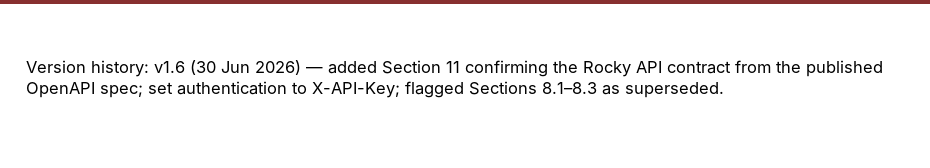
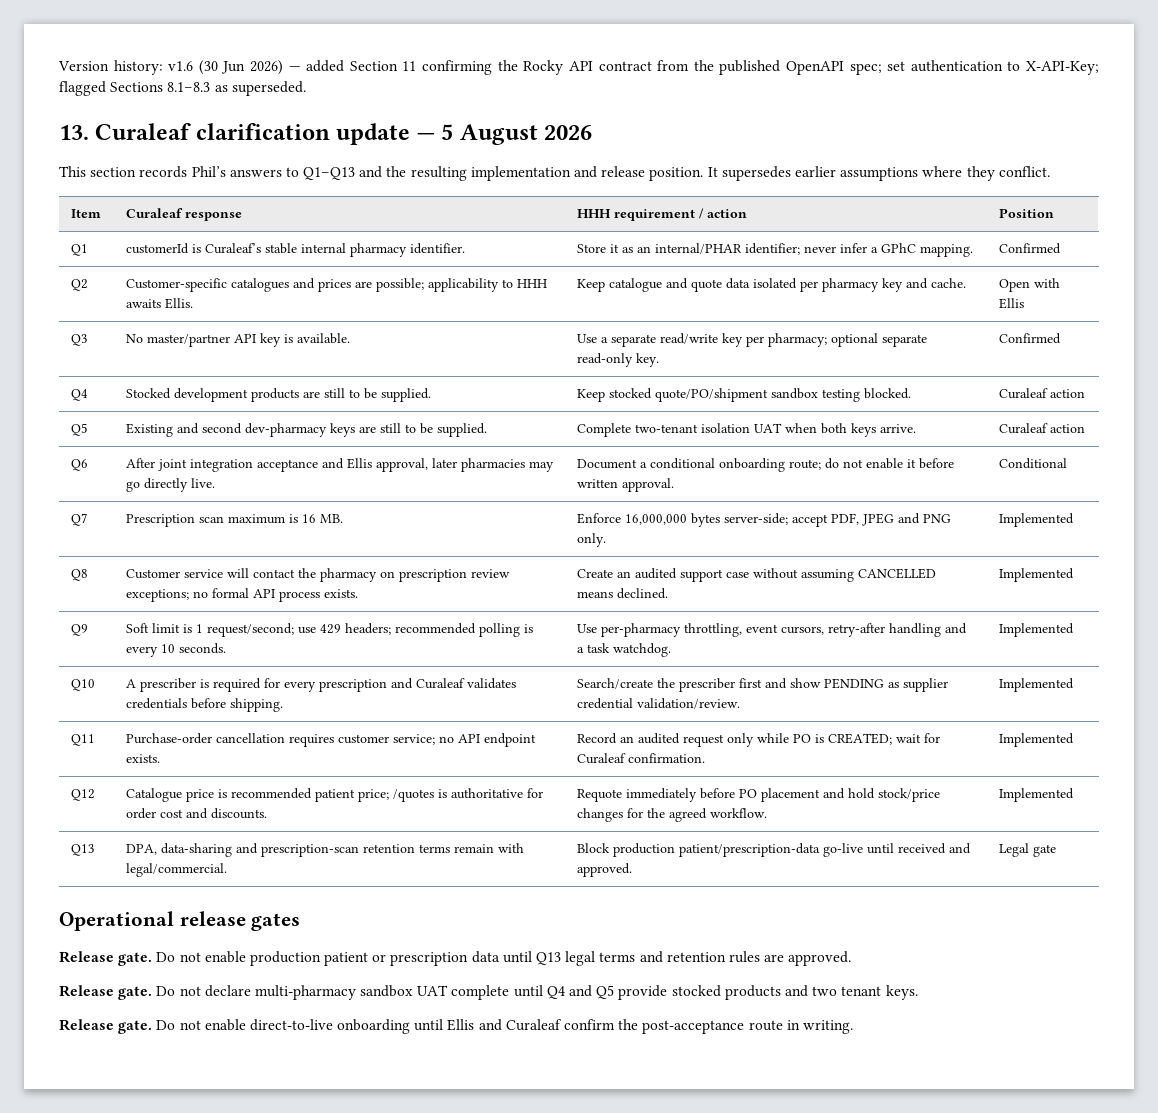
(724, 90) none -> [59,123,593,145] [59,166,1050,181] [71,209,102,218] [126,208,243,221] [577,208,748,221] [999,208,1055,218] [71,244,89,256] [126,243,466,257] [577,243,974,257] [999,243,1062,254] [71,279,89,291] [126,278,548,292] [126,298,194,309] [577,278,967,292] [999,278,1061,292] [999,298,1025,309] [71,334,89,346] [126,333,351,347] [577,333,928,347] [577,353,660,367] [999,333,1062,344] [71,389,89,401] [126,388,432,402] [577,388,912,402] [999,388,1086,399] [71,423,89,436] [126,423,488,437] [577,423,917,437] [999,423,1086,434] [71,459,89,471] [126,458,555,472] [126,478,216,492] [577,458,955,472] [577,478,675,492] [999,458,1068,469] [71,513,89,526] [126,514,344,527] [577,513,952,527] [577,533,607,547] [999,513,1075,527] [71,569,89,581] [126,568,511,582] [126,588,359,602] [577,568,937,582] [577,588,669,599] [999,568,1075,582] [71,624,89,636] [126,623,534,637] [126,643,227,657] [577,623,968,637] [577,643,672,657] [999,623,1075,637] [71,679,96,691] [126,678,517,692] [126,698,284,712] [577,678,949,692] [577,698,741,709] [999,678,1075,692] [71,734,96,746] [126,733,537,747] [126,754,161,763] [577,733,941,747] [577,753,706,764] [999,733,1075,747] [71,789,96,801] [126,788,544,802] [126,808,268,819] [577,788,941,802] [577,808,768,822] [999,788,1075,802] [71,844,96,856] [126,843,525,857] [126,863,228,877] [577,843,972,857] [577,863,633,877] [999,843,1057,857] [59,911,301,931] [59,951,852,966] [59,985,918,1000] [59,1019,853,1034] // 13. Curaleaf clarification update — 5 August 2026 // This section records Phil’s answers to Q1–Q13 and the resulting implementation and release position. It supersedes earlier assumptions where they conflict. // Item | Curaleaf response | HHH requirement / action | Position // Q1 | customerId is Curaleaf’s stable internal pharmacy identifier. | Store it as an internal/PHAR identifier; never infer a GPhC mapping. | Confirmed // Q2 | Customer-specific catalogues and prices are possible; applicability to HHH awaits Ellis. | Keep catalogue and quote data isolated per pharmacy key and cache. | Open with Ellis // Q3 | No master/partner API key is available. | Use a separate read/write key per pharmacy; optional separate read-only key. | Confirmed // Q4 | Stocked development products are still to be supplied. | Keep stocked quote/PO/shipment sandbox testing blocked. | Curaleaf action // Q5 | Existing and second dev-pharmacy keys are still to be supplied. | Complete two-tenant isolation UAT when both keys arrive. | Curaleaf action // Q6 | After joint integration acceptance and Ellis approval, later pharmacies may go directly live. | Document a conditional onboarding route; do not enable it before written approval. | Conditional // Q7 | Prescription scan maximum is 16 MB. | Enforce 16,000,000 bytes server-side; accept PDF, JPEG and PNG only. | Implemented // Q8 | Customer service will contact the pharmacy on prescription review exceptions; no formal API process exists. | Create an audited support case without assuming CANCELLED means declined. | Implemented // Q9 | Soft limit is 1 request/second; use 429 headers; recommended polling is every 10 seconds. | Use per-pharmacy throttling, event cursors, retry-after handling and a task watchdog. | Implemented // Q10 | A prescriber is required for every prescription and Curaleaf validates credentials before shipping. | Search/create the prescriber first and show PENDING as supplier credential validation/review. | Implemented // Q11 | Purchase-order cancellation requires customer service; no API endpoint exists. | Record an audited request only while PO is CREATED; wait for Curaleaf confirmation. | Implemented // Q12 | Catalogue price is recommended patient price; /quotes is authoritative for order cost and discounts. | Requote immediately before PO placement and hold stock/price changes for the agreed workflow. | Implemented // Q13 | DPA, data-sharing and prescription-scan retention terms remain with legal/commercial. | Block production patient/prescription-data go-live until received and approved. | Legal gate // Operational release gates // Release gate. Do not enable production patient or prescription data until Q13 legal terms and retention rules are approved. // Release gate. Do not declare multi-pharmacy sandbox UAT complete until Q4 and Q5 provide stocked products and two tenant keys. // Release gate. Do not enable direct-to-live onboarding until Ellis and Curaleaf confirm the post-acceptance route in writing.

